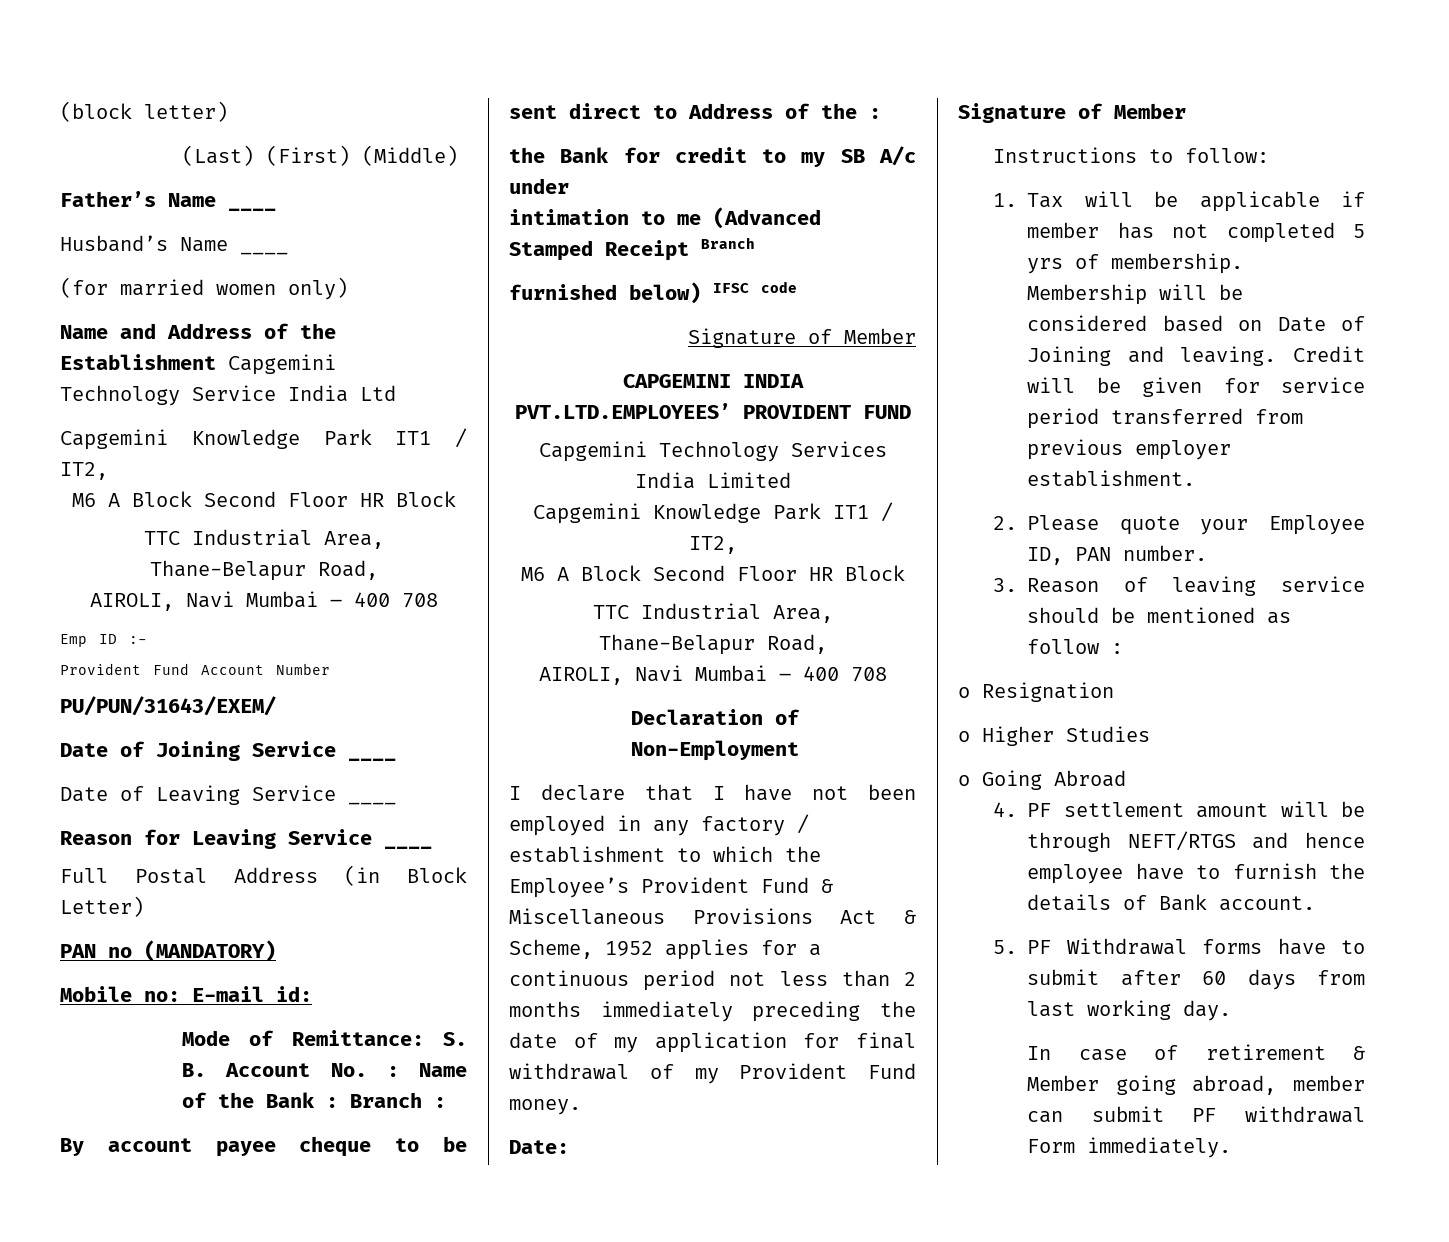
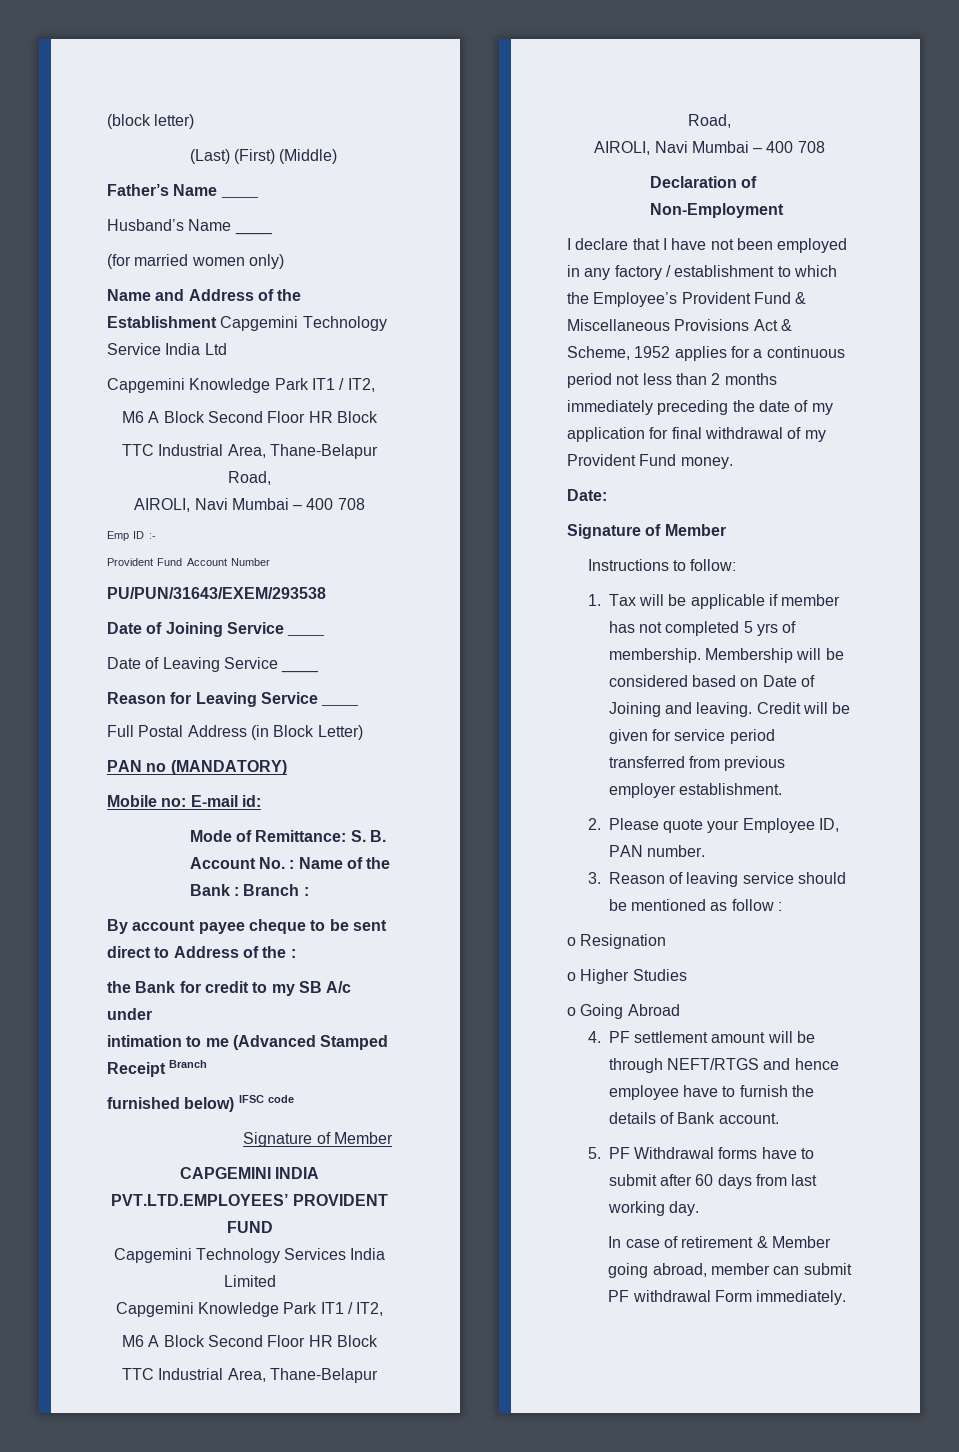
[60,696,276,716] PU/PUN/31643/EXEM/ -> [107,587,326,599] PU/PUN/31643/EXEM/293538

